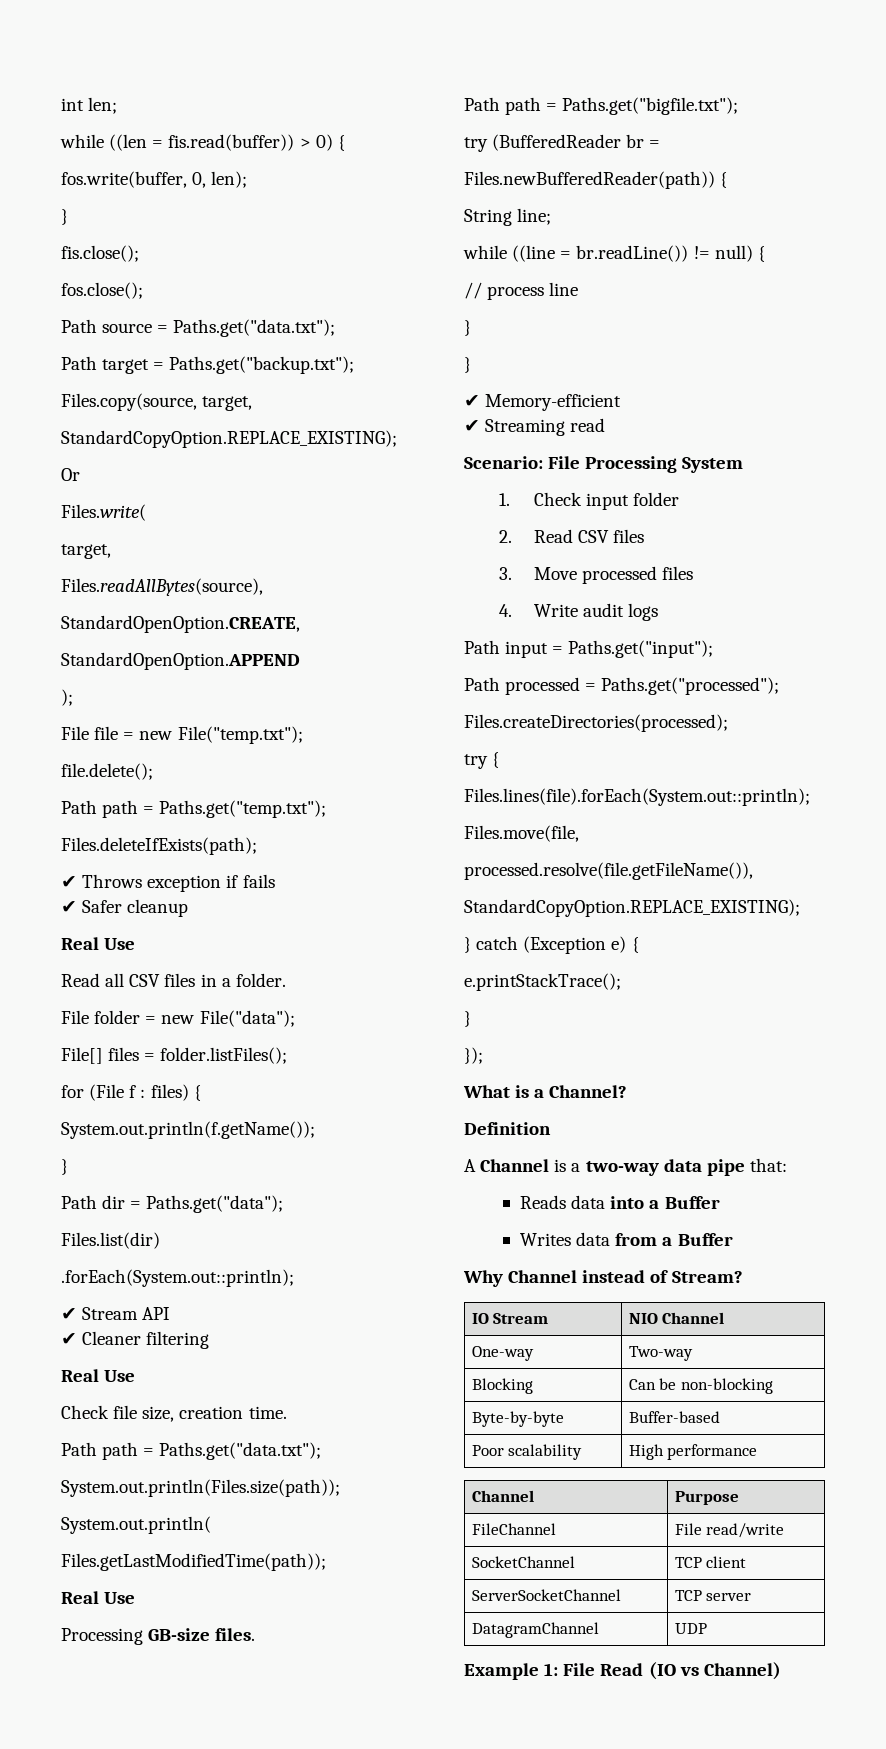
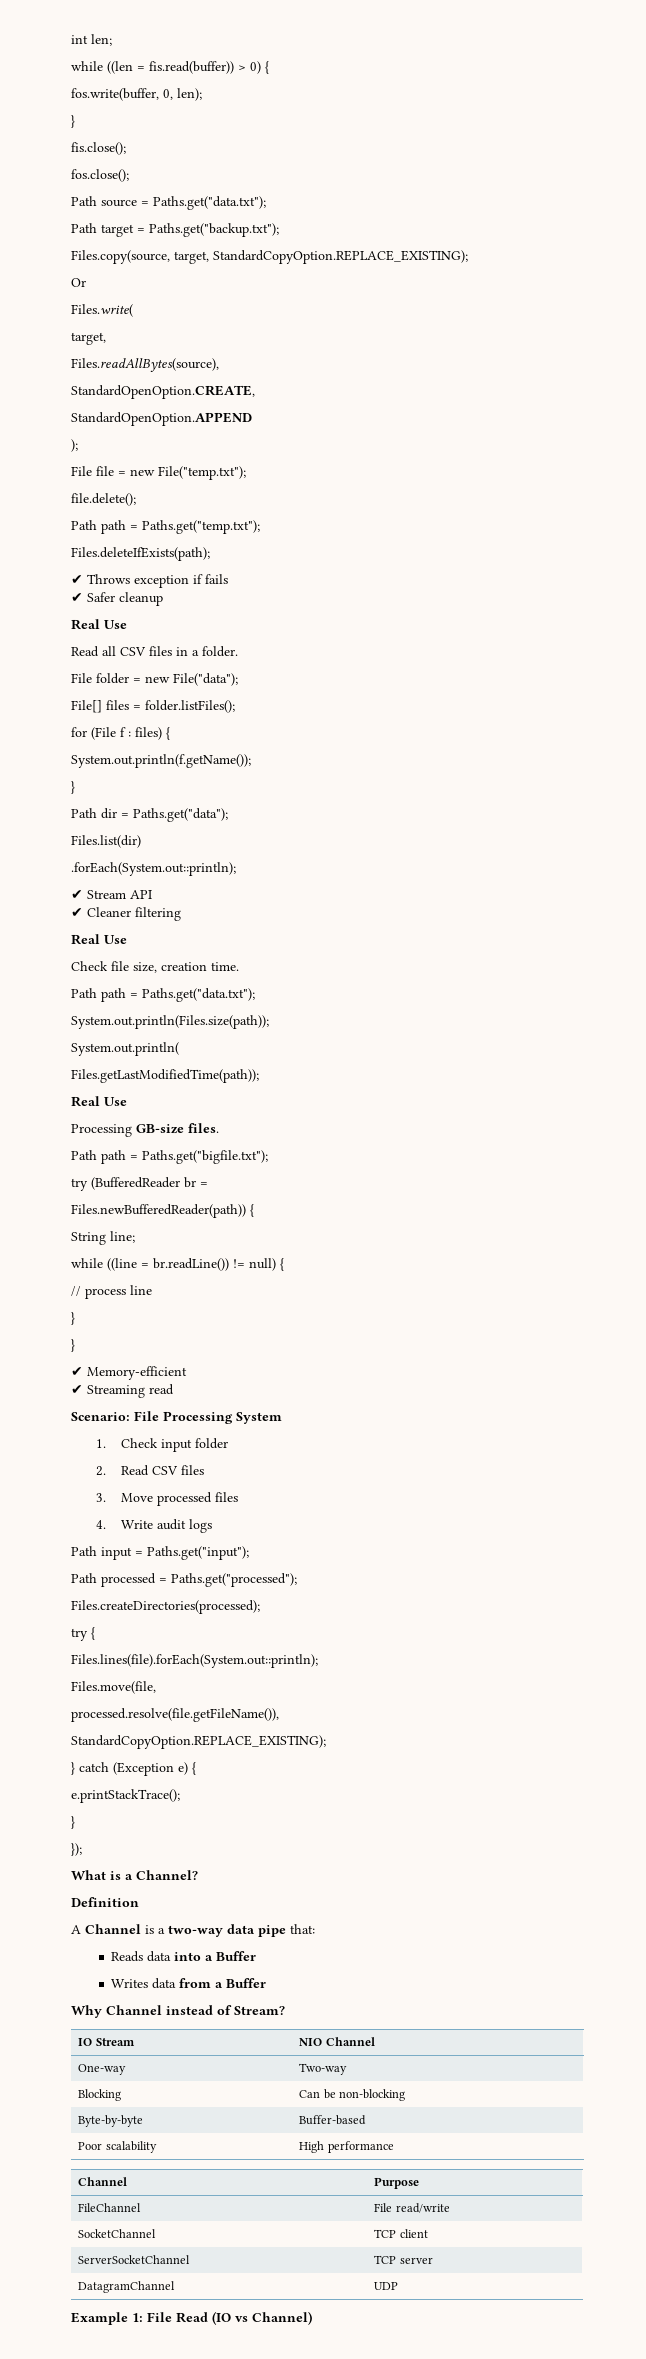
(253, 403) // -> (209, 257) none

